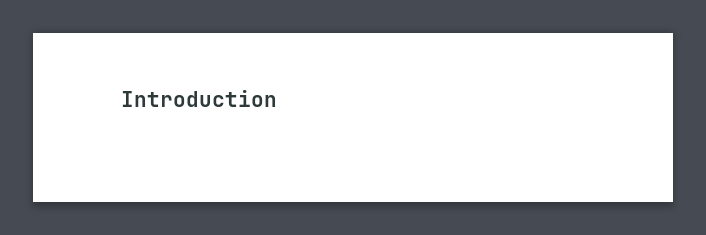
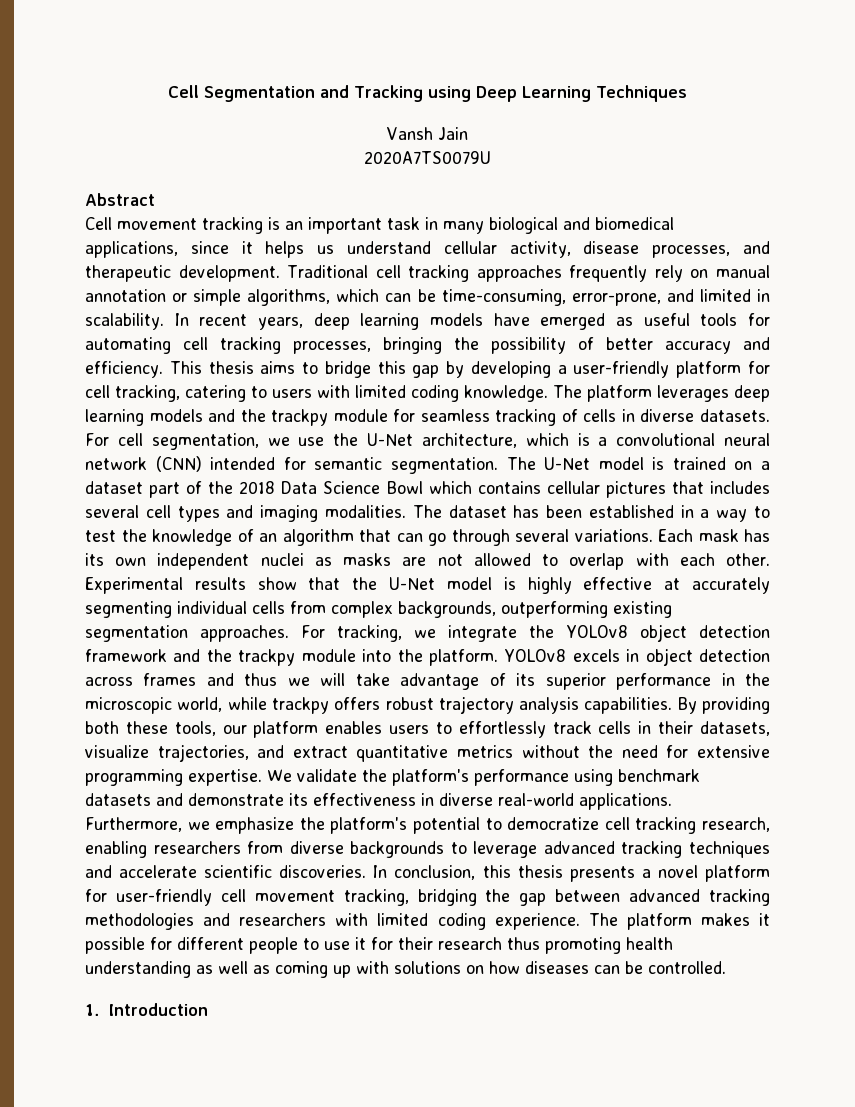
(121, 98) none -> [167,85,688,102] [387,127,468,140] [364,151,491,164] [85,193,155,206] [85,217,674,234] [85,241,770,258] [85,265,770,282] [85,289,770,306] [85,313,770,330] [85,337,770,354] [85,361,770,378] [85,385,770,402] [85,409,771,426] [85,433,771,450] [85,456,771,474] [85,481,771,498] [85,505,771,522] [85,529,770,546] [85,553,771,570] [85,577,770,594] [85,601,672,618] [85,624,770,642] [85,648,770,666] [85,673,770,690] [85,696,770,714] [85,721,770,738] [85,744,771,762] [85,769,700,786] [85,793,672,810] [85,817,771,834] [85,841,770,858] [85,865,770,882] [85,889,770,906] [85,913,771,930] [85,937,673,954] [85,961,726,978] [85,1004,99,1016] Cell Segmentation and Tracking using Deep Learning Techniques // Vansh Jain // 2020A7TS0079U // Abstract // Cell movement tracking is an important task in many biological and biomedical applications, since it helps us understand cellular activity, disease processes, and therapeutic development. Traditional cell tracking approaches frequently rely on manual annotation or simple algorithms, which can be time-consuming, error-prone, and limited in scalability. In recent years, deep learning models have emerged as useful tools for automating cell tracking processes, bringing the possibility of better accuracy and efficiency. This thesis aims to bridge this gap by developing a user-friendly platform for cell tracking, catering to users with limited coding knowledge. The platform leverages deep learning models and the trackpy module for seamless tracking of cells in diverse datasets. For cell segmentation, we use the U-Net architecture, which is a convolutional neural network (CNN) intended for semantic segmentation. The U-Net model is trained on a dataset part of the 2018 Data Science Bowl which contains cellular pictures that includes several cell types and imaging modalities. The dataset has been established in a way to test the knowledge of an algorithm that can go through several variations. Each mask has its own independent nuclei as masks are not allowed to overlap with each other. Experimental results show that the U-Net model is highly effective at accurately segmenting individual cells from complex backgrounds, outperforming existing segmentation approaches. For tracking, we integrate the YOLOv8 object detection framework and the trackpy module into the platform. YOLOv8 excels in object detection across frames and thus we will take advantage of its superior performance in the microscopic world, while trackpy offers robust trajectory analysis capabilities. By providing both these tools, our platform enables users to effortlessly track cells in their datasets, visualize trajectories, and extract quantitative metrics without the need for extensive programming expertise. We validate the platform's performance using benchmark datasets and demonstrate its effectiveness in diverse real-world applications. Furthermore, we emphasize the platform's potential to democratize cell tracking research, enabling researchers from diverse backgrounds to leverage advanced tracking techniques and accelerate scientific discoveries. In conclusion, this thesis presents a novel platform for user-friendly cell movement tracking, bridging the gap between advanced tracking methodologies and researchers with limited coding experience. The platform makes it possible for different people to use it for their research thus promoting health understanding as well as coming up with solutions on how diseases can be controlled. // 1.

